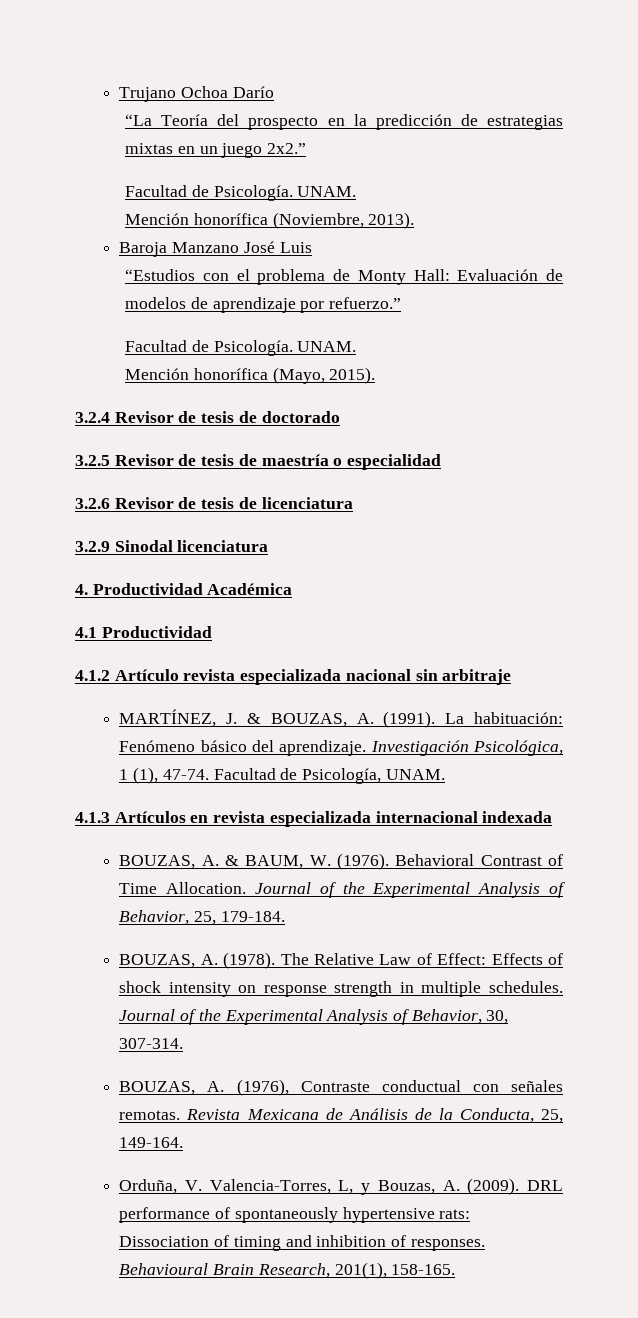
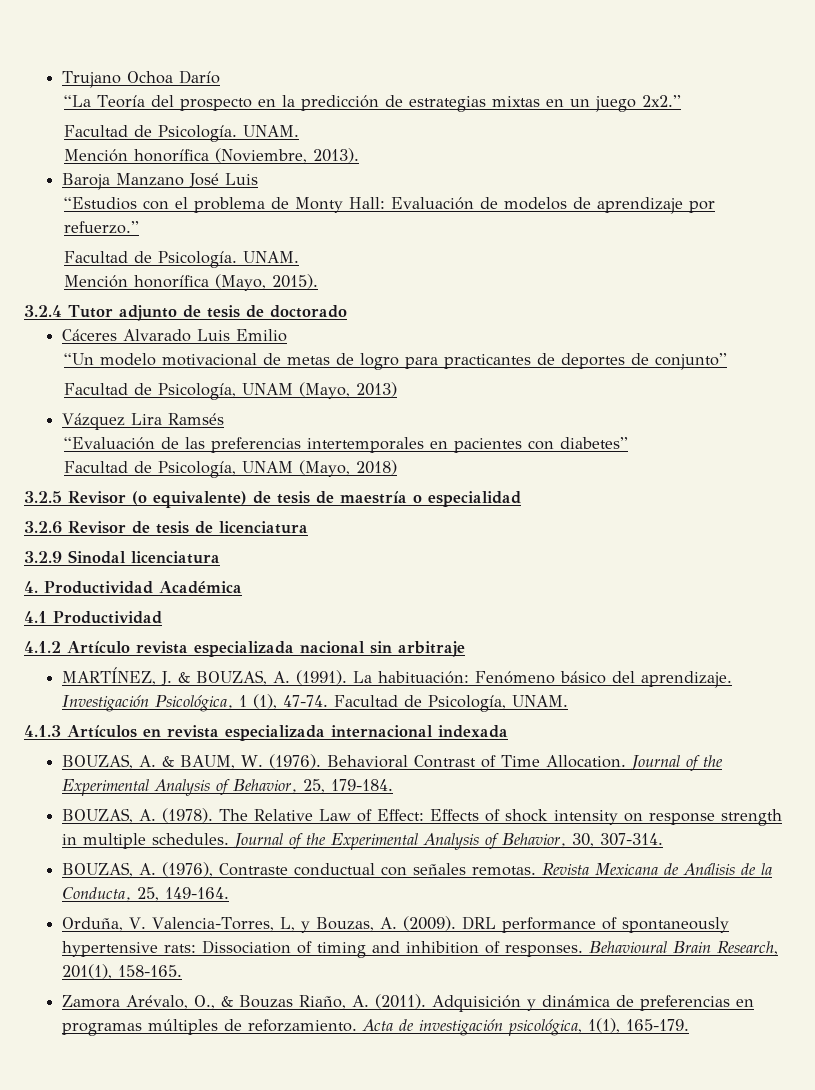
[114,411,174,423] Revisor -> [68,305,177,321] Tutor adjunto
(340, 417) none -> [62,329,288,342] [64,353,728,370] [64,382,398,400] [62,413,225,430] [64,437,629,453] [64,460,398,478] // Cáceres Alvarado Luis Emilio // “Un modelo motivacional de metas de logro para practicantes de deportes de conjunto” // Facultad de Psicología, UNAM (Mayo, 2013) // Vázquez Lira Ramsés // “Evaluación de las preferencias intertemporales en pacientes con diabetes” // Facultad de Psicología, UNAM (Mayo, 2018)
(174, 460) none -> [132,491,247,508] (o equivalente)
(456, 1269) none -> [62,994,755,1012] [62,1018,690,1036] // Zamora Arévalo, O., & Bouzas Riaño, A. (2011). Adquisición y dinámica de preferencias en programas múltiples de reforzamiento. Acta de investigación psicológica, 1(1), 165-179.

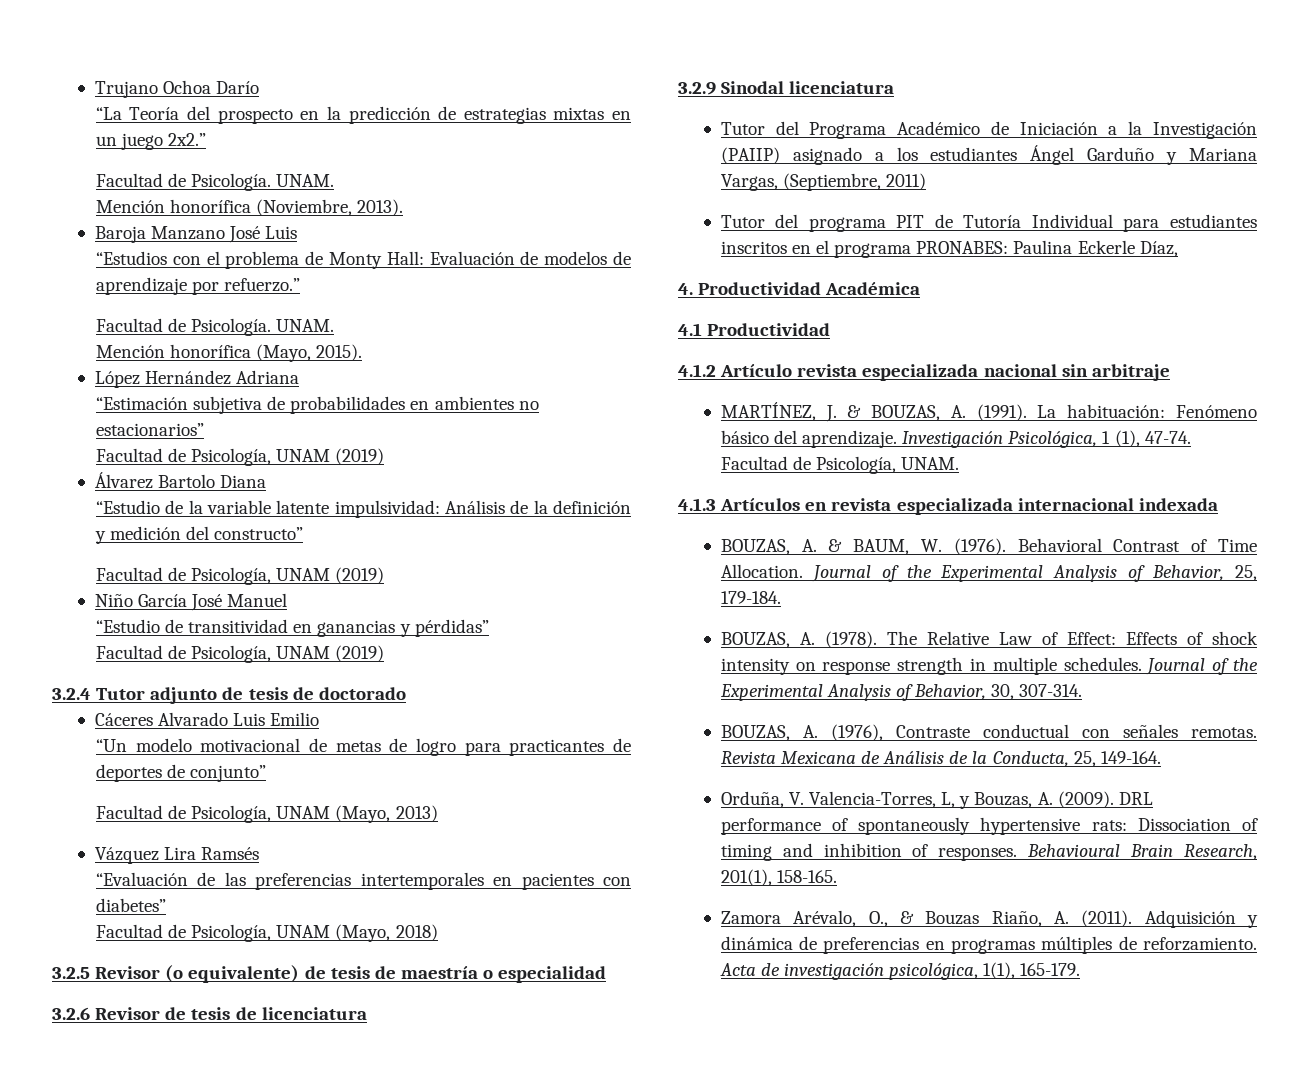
(319, 281) none -> [94,370,300,388] [95,396,539,414] [95,423,204,436] [95,448,385,466] [94,472,267,489] [95,500,631,518] [94,526,304,544] [95,567,385,585] [94,593,288,611] [95,619,489,637] [95,645,385,663] // López Hernández Adriana // “Estimación subjetiva de probabilidades en ambientes no estacionarios” // Facultad de Psicología, UNAM (2019) // Álvarez Bartolo Diana // “Estudio de la variable latente impulsividad: Análisis de la definición y medición del constructo” // Facultad de Psicología, UNAM (2019) // Niño García José Manuel // “Estudio de transitividad en ganancias y pérdidas” // Facultad de Psicología, UNAM (2019)
(220, 557) none -> [720,121,1257,139] [720,145,1257,165] [720,173,927,191] [720,214,1257,232] [720,240,1178,258] // Tutor del Programa Académico de Iniciación a la Investigación (PAIIP) asignado a los estudiantes Ángel Garduño y Mariana Vargas, (Septiembre, 2011) // Tutor del programa PIT de Tutoría Individual para estudiantes inscritos en el programa PRONABES: Paulina Eckerle Díaz,

